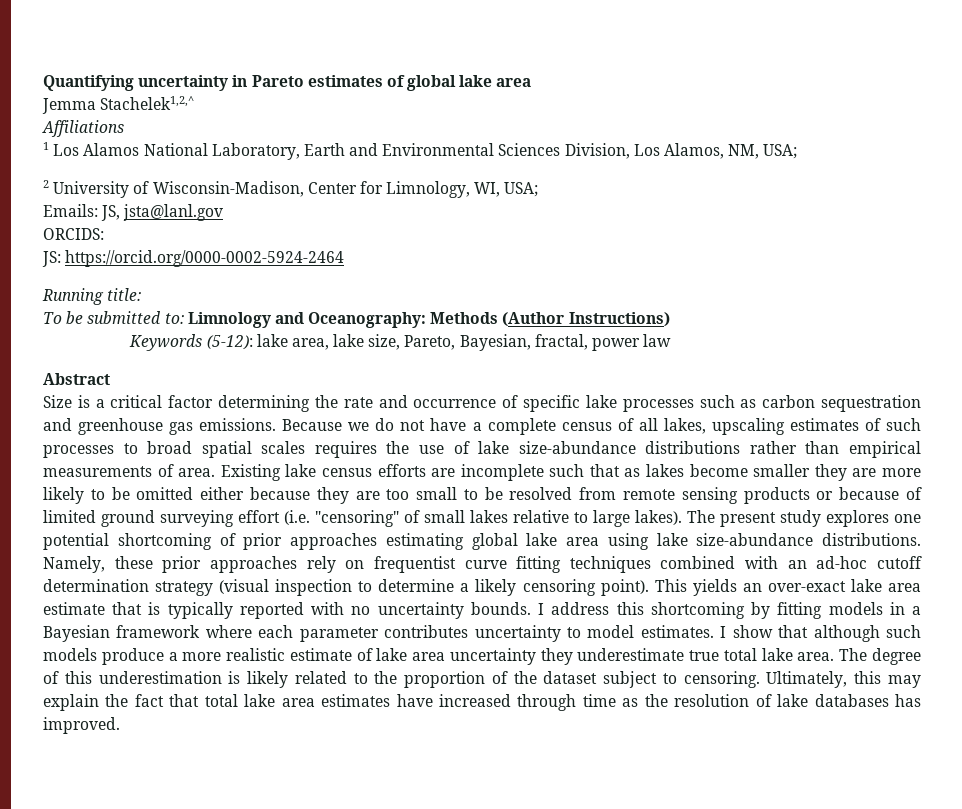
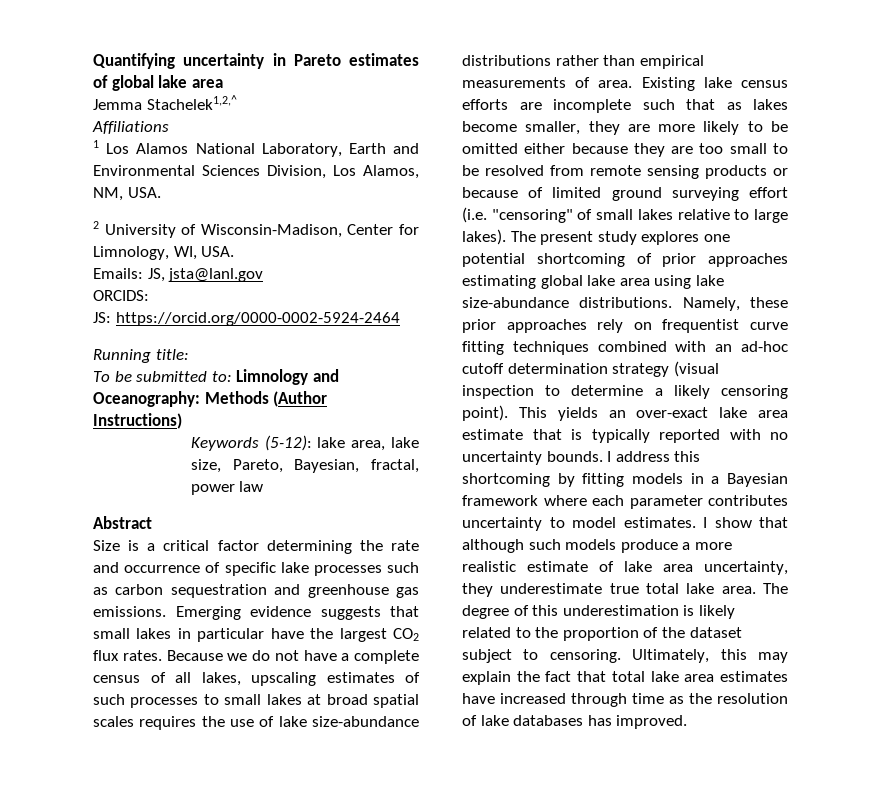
[763,144,798,159] USA; -> [127,187,161,198] USA.
[504,182,539,197] USA; -> [201,246,235,257] USA.
(277, 424) none -> [175,606,419,620] [93,628,419,642] [93,650,162,661] Emerging evidence suggests that small lakes in particular have the largest CO2 flux rates.
(138, 448) none -> [224,694,322,705] small lakes at
[753,464,811,477] smaller -> [525,121,581,135] smaller,
[449,648,536,665] uncertainty -> [704,561,788,575] uncertainty,

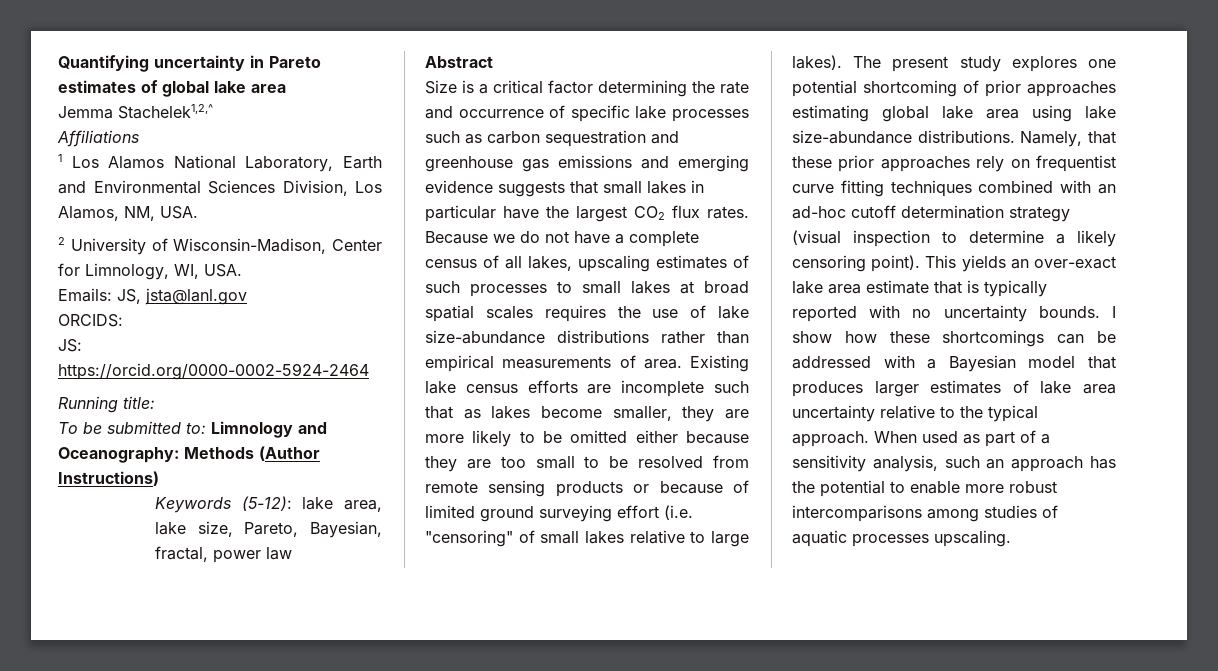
[93,606,241,620] emissions. Emerging -> [558,155,749,172] emissions and emerging
(740, 304) none -> [1088,131,1116,144] that
[615,451,701,462] [462,473,788,487] [462,495,788,509] [462,517,788,531] [462,539,732,553] [462,561,788,575] [462,583,788,597] [462,605,735,619] [462,627,742,641] [462,649,788,663] [462,671,788,685] [462,693,788,707] [462,715,688,729] address this shortcoming by fitting models in a Bayesian framework where each parameter contributes uncertainty to model estimates. I show that although such models produce a more realistic estimate of lake area uncertainty, they underestimate true total lake area. The degree of this underestimation is likely related to the proportion of the dataset subject to censoring. Ultimately, this may explain the fact that total lake area estimates have increased through time as the resolution of lake databases has improved. -> [792,330,1116,347] [792,355,1116,372] [792,380,1116,397] [792,405,1038,422] [792,430,1050,447] [792,455,1116,472] [792,480,1057,497] [792,505,1058,522] [792,530,1011,547] show how these shortcomings can be addressed with a Bayesian model that produces larger estimates of lake area uncertainty relative to the typical approach. When used as part of a sensitivity analysis, such an approach has the potential to enable more robust intercomparisons among studies of aquatic processes upscaling.

